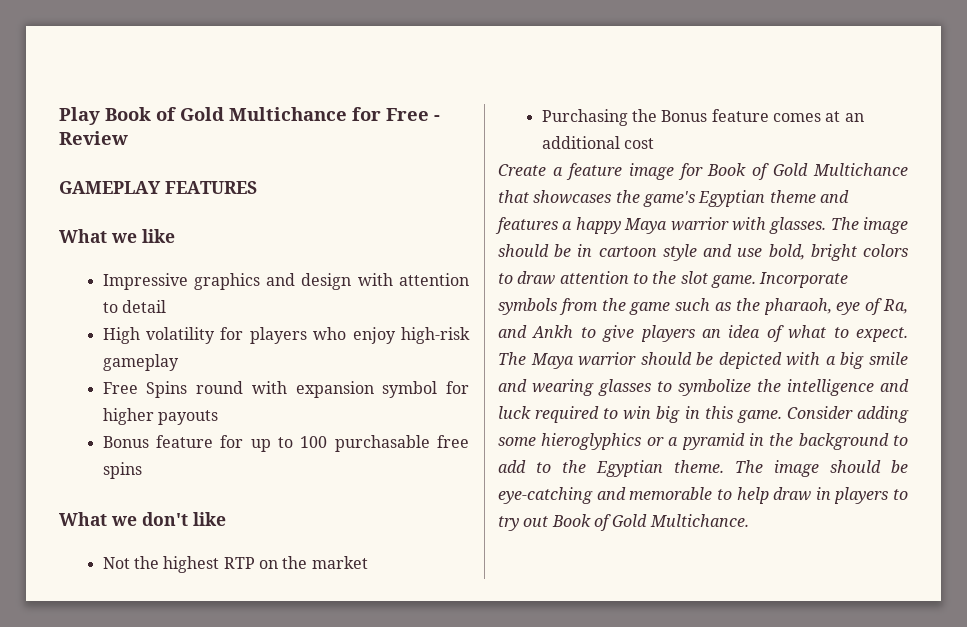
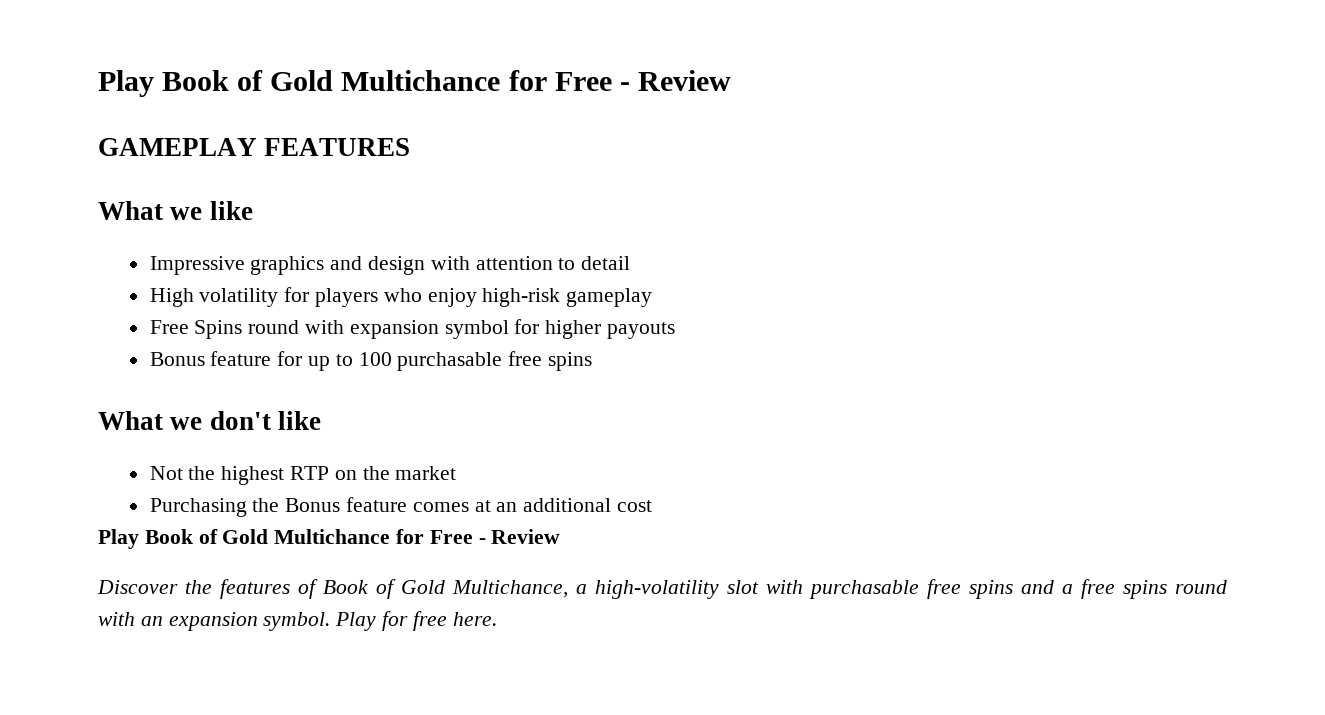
[498,163,908,180] [498,190,849,207] [495,217,908,234] [498,244,908,261] [498,271,849,288] [498,298,909,315] [498,325,908,342] [498,352,908,369] [498,379,909,396] [498,406,909,423] [498,433,908,450] [498,460,908,477] [498,487,908,504] [498,514,749,531] Create a feature image for Book of Gold Multichance that showcases the game's Egyptian theme and features a happy Maya warrior with glasses. The image should be in cartoon style and use bold, bright colors to draw attention to the slot game. Incorporate symbols from the game such as the pharaoh, eye of Ra, and Ankh to give players an idea of what to expect. The Maya warrior should be depicted with a big smile and wearing glasses to symbolize the intelligence and luck required to win big in this game. Consider adding some hieroglyphics or a pyramid in the background to add to the Egyptian theme. The image should be eye-catching and memorable to help draw in players to try out Book of Gold Multichance. -> [98,529,561,549] [97,579,1227,599] [98,611,497,631] Play Book of Gold Multichance for Free - Review // Discover the features of Book of Gold Multichance, a high-volatility slot with purchasable free spins and a free spins round with an expansion symbol. Play for free here.

